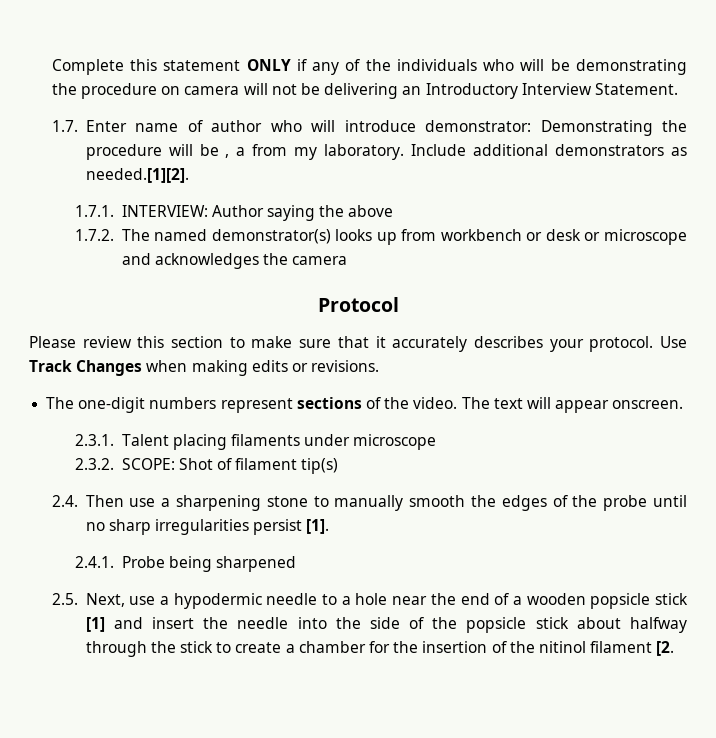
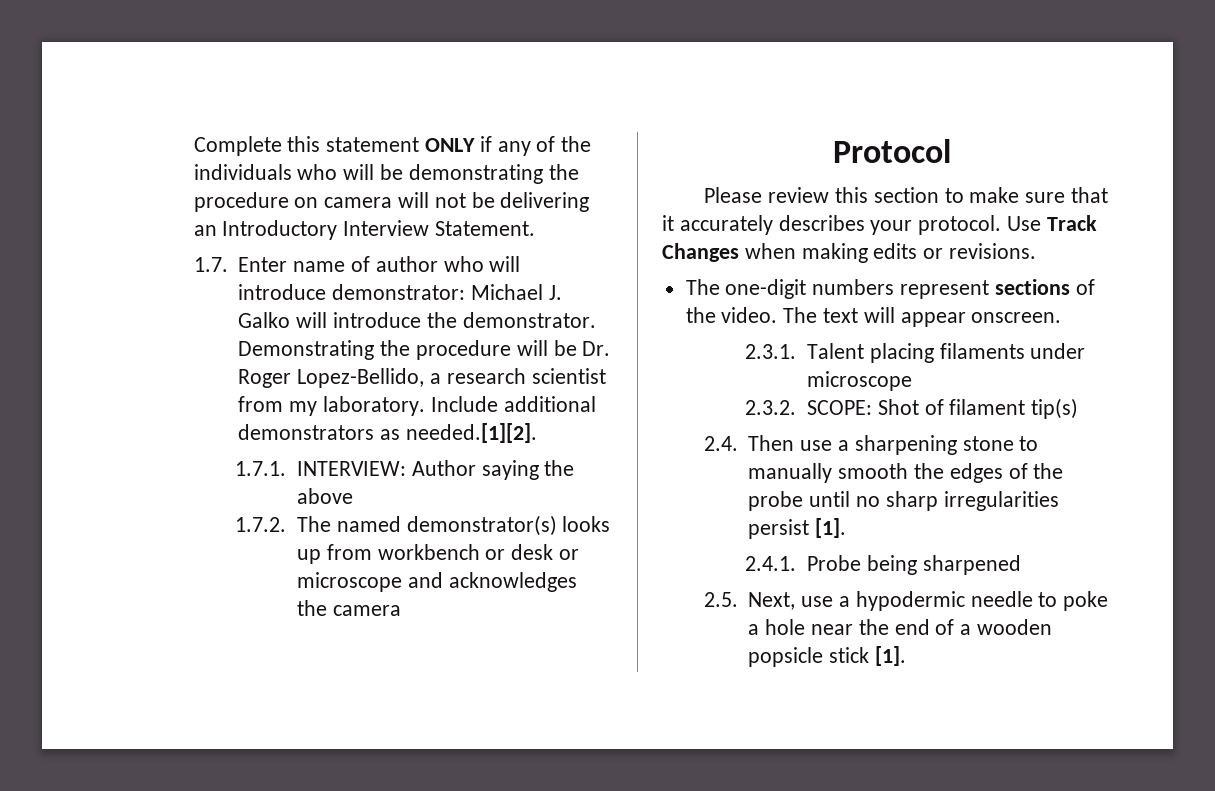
(532, 126) none -> [470,284,562,300] [238,312,596,328] Michael J. Galko will introduce the demonstrator.
[225,147,246,158] , a -> [582,341,611,356] [238,368,606,388] Dr. Roger Lopez-Bellido, a research scientist
(338, 599) none -> [1063,591,1109,611] poke
[85,617,687,633] [85,641,675,657] [1] and insert the needle into the side of the popsicle stick about halfway through the stick to create a chamber for the insertion of the nitinol filament [2. -> [874,646,906,666] [1].

